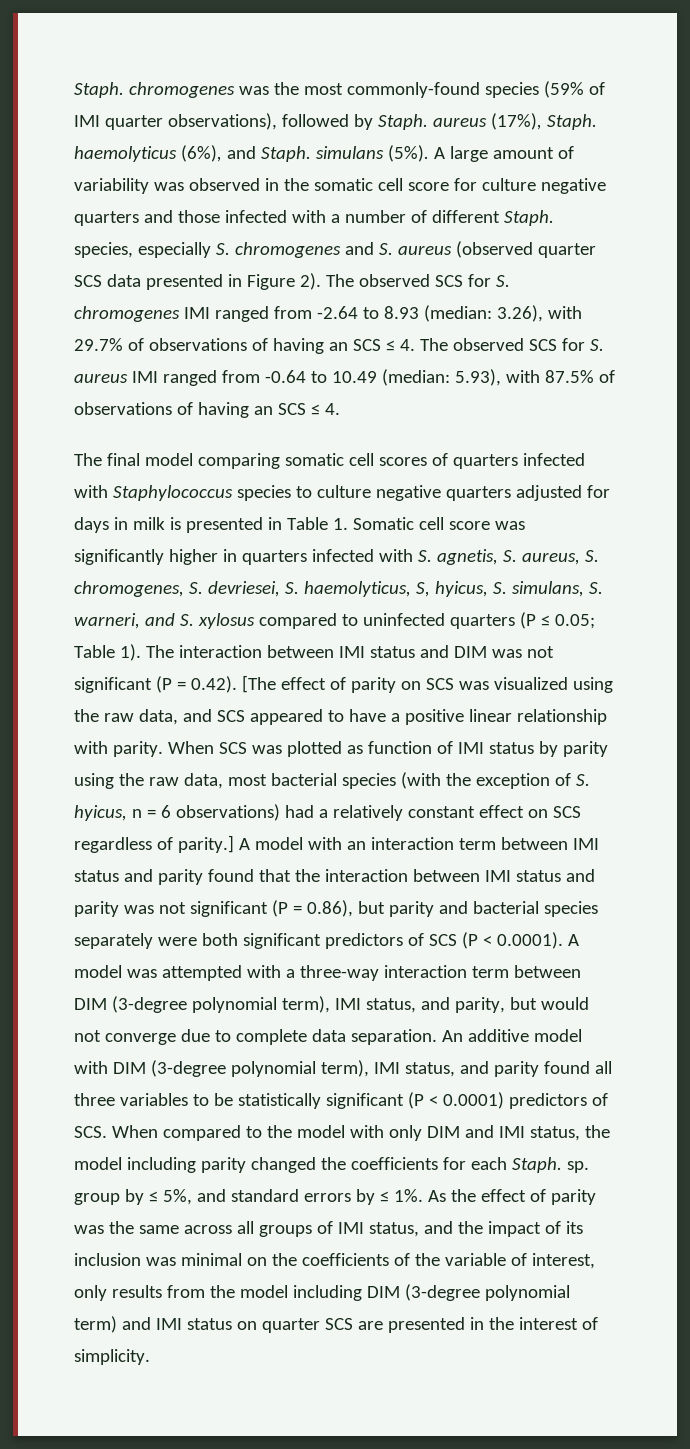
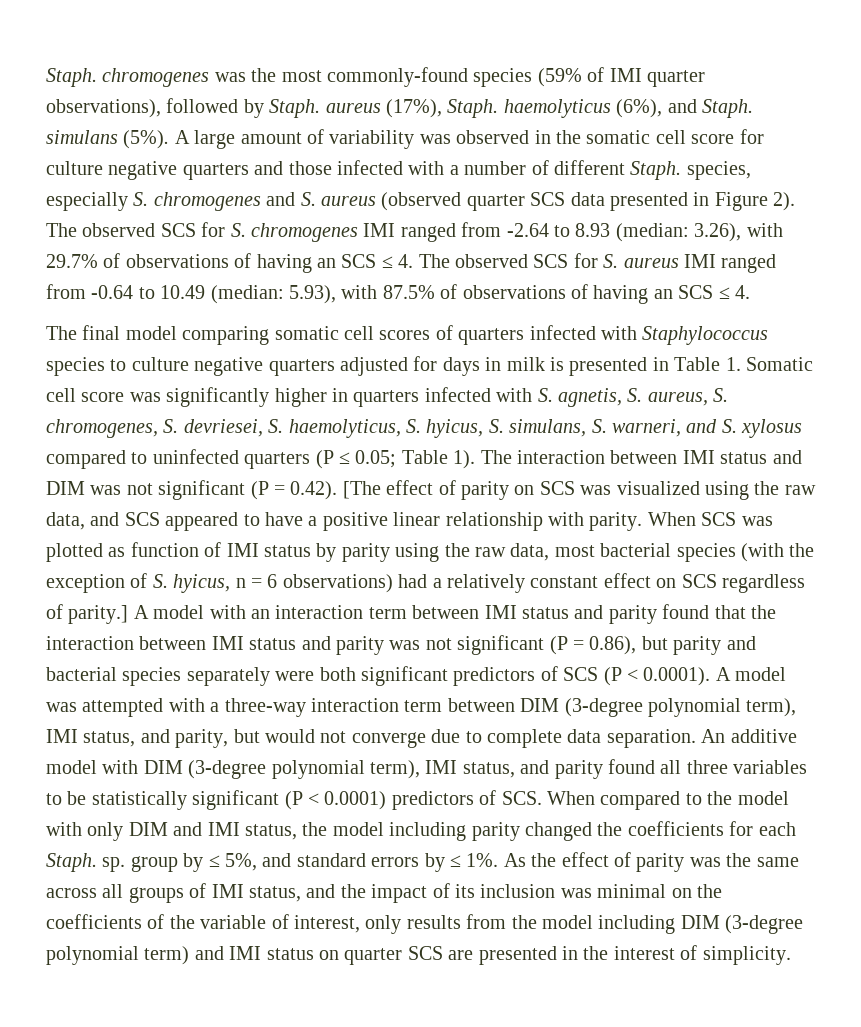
[415,582,430,597] S, -> [406,419,421,433] S.

